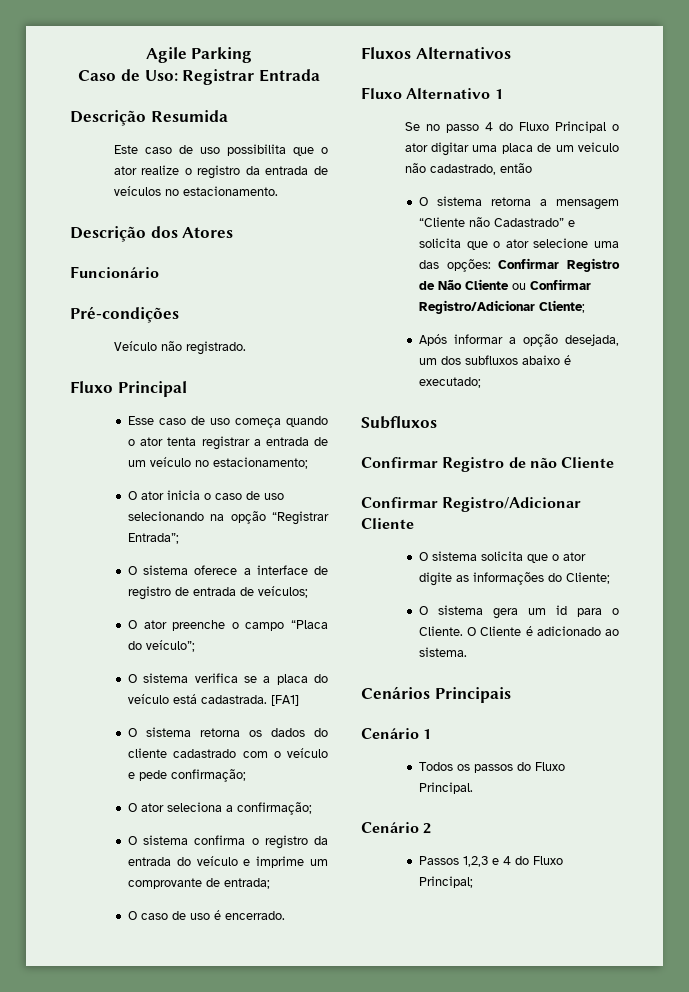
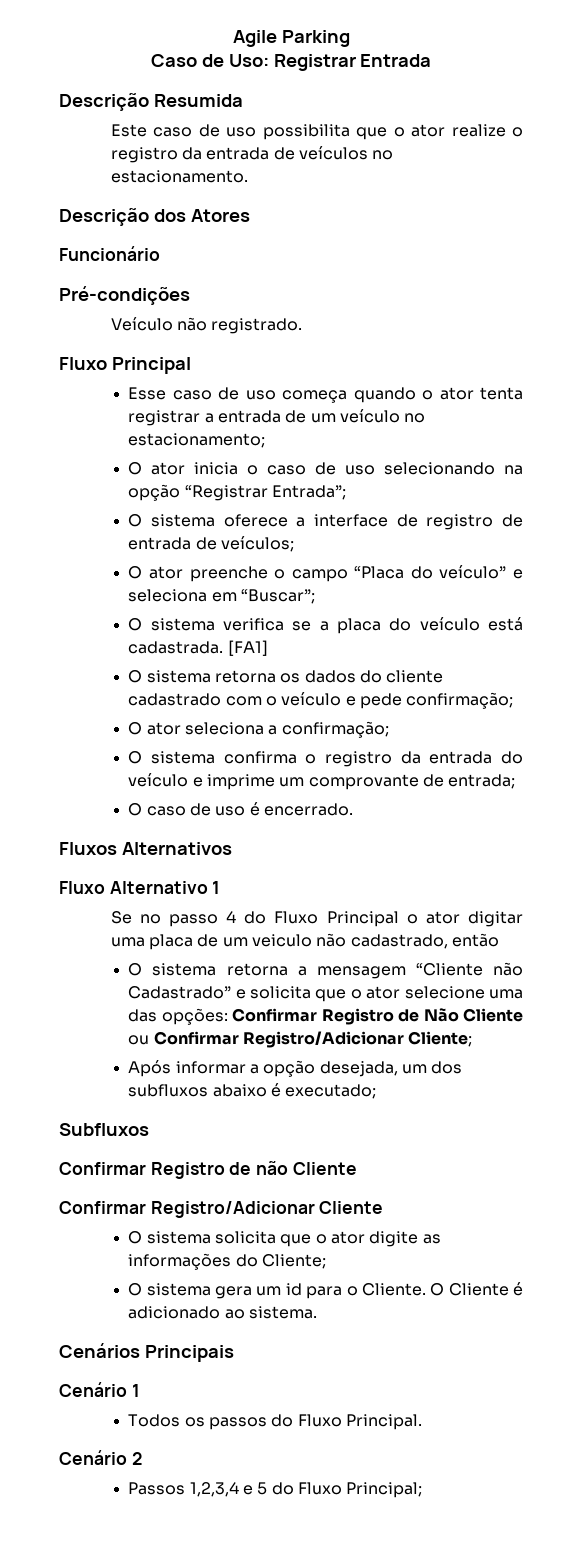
[146,640,196,652] veículo”; -> [439,565,523,579] [128,589,315,604] veículo” e seleciona em “Buscar”;
[463,856,512,867] 1,2,3 e 4 -> [189,1482,268,1497] 1,2,3,4 e 5

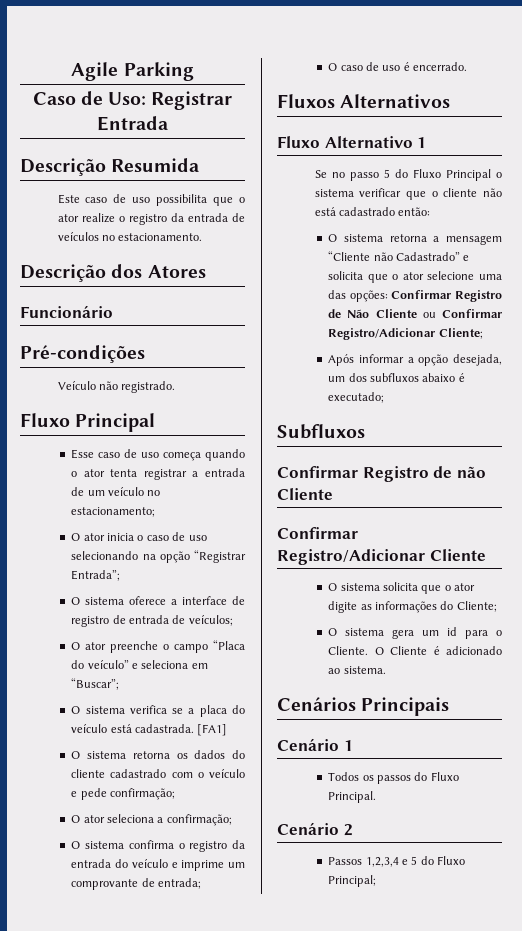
[226,911,237,923] 4 -> [383,169,390,178] 5
[425,911,523,927] [110,933,499,950] ator digitar uma placa de um veiculo não cadastrado, então -> [314,188,502,200] [314,207,431,216] sistema verificar que o cliente não está cadastrado então:

